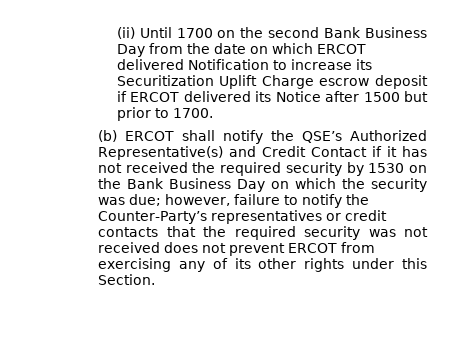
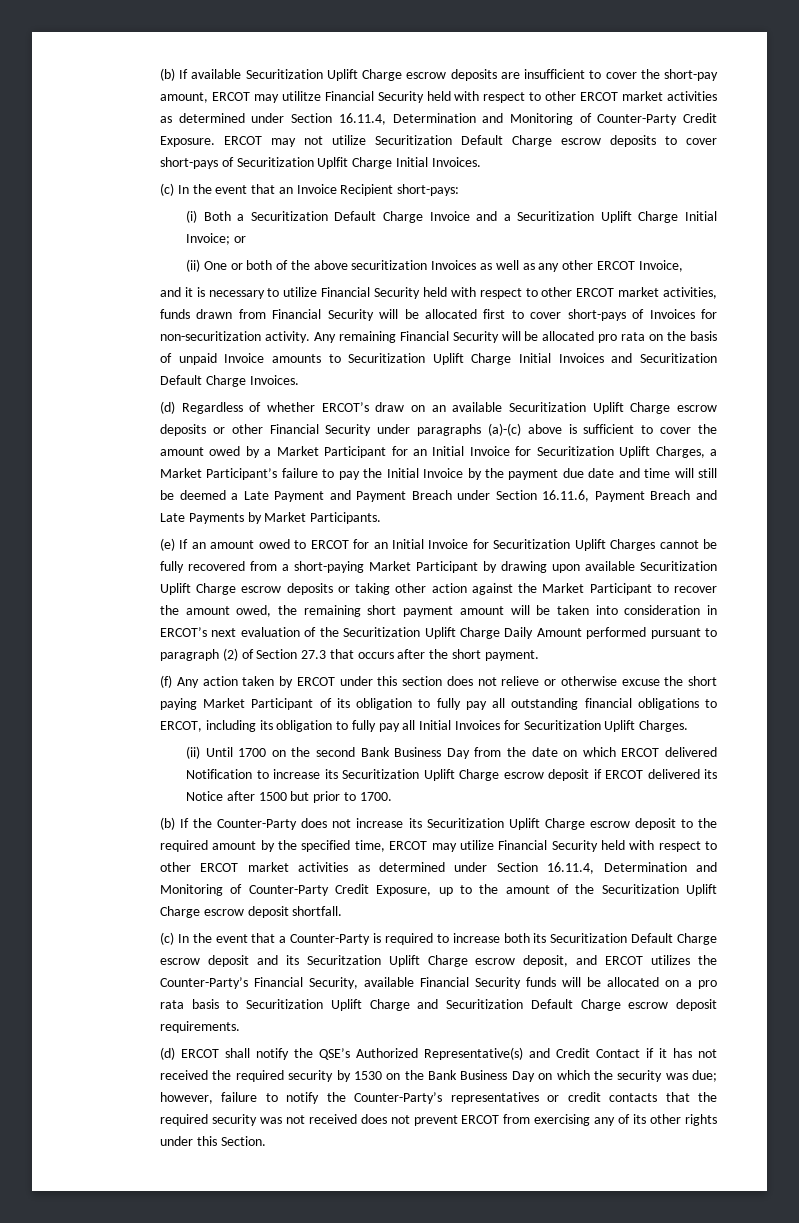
(116, 33) none -> [160,68,719,81] [160,91,717,103] [160,113,718,125] [160,135,718,147] [160,157,481,169] [160,183,460,196] [186,210,717,223] [186,233,246,245] [186,259,683,272] [160,287,717,299] [160,309,717,321] [160,331,718,343] [160,353,717,365] [160,375,299,387] [160,401,717,414] [160,423,717,436] [160,446,717,458] [160,468,717,480] [160,490,717,502] [160,512,382,524] [160,538,717,551] [160,561,717,573] [160,583,718,595] [160,605,717,617] [160,627,717,639] [160,648,539,661] [160,675,717,688] [160,698,718,710] [160,720,689,732] (b) If available Securitization Uplift Charge escrow deposits are insufficient to cover the short-pay amount, ERCOT may utilitze Financial Security held with respect to other ERCOT market activities as determined under Section 16.11.4, Determination and Monitoring of Counter-Party Credit Exposure. ERCOT may not utilize Securitization Default Charge escrow deposits to cover short-pays of Securitization Uplfit Charge Initial Invoices. // (c) In the event that an Invoice Recipient short-pays: // (i) Both a Securitization Default Charge Invoice and a Securitization Uplift Charge Initial Invoice; or // (ii) One or both of the above securitization Invoices as well as any other ERCOT Invoice, // and it is necessary to utilize Financial Security held with respect to other ERCOT market activities, funds drawn from Financial Security will be allocated first to cover short-pays of Invoices for non-securitization activity. Any remaining Financial Security will be allocated pro rata on the basis of unpaid Invoice amounts to Securitization Uplift Charge Initial Invoices and Securitization Default Charge Invoices. // (d) Regardless of whether ERCOT’s draw on an available Securitization Uplift Charge escrow deposits or other Financial Security under paragraphs (a)-(c) above is sufficient to cover the amount owed by a Market Participant for an Initial Invoice for Securitization Uplift Charges, a Market Participant’s failure to pay the Initial Invoice by the payment due date and time will still be deemed a Late Payment and Payment Breach under Section 16.11.6, Payment Breach and Late Payments by Market Participants. // (e) If an amount owed to ERCOT for an Initial Invoice for Securitization Uplift Charges cannot be fully recovered from a short-paying Market Participant by drawing upon available Securitization Uplift Charge escrow deposits or taking other action against the Market Participant to recover the amount owed, the remaining short payment amount will be taken into consideration in ERCOT’s next evaluation of the Securitization Uplift Charge Daily Amount performed pursuant to paragraph (2) of Section 27.3 that occurs after the short payment. // (f) Any action taken by ERCOT under this section does not relieve or otherwise excuse the short paying Market Participant of its obligation to fully pay all outstanding financial obligations to ERCOT, including its obligation to fully pay all Initial Invoices for Securitization Uplift Charges. //
(118, 136) none -> [180,818,717,830] [160,840,717,852] [160,862,718,874] [160,884,718,896] [160,906,343,918] [160,932,717,945] [160,955,718,967] [160,977,717,989] [160,999,717,1011] [160,1021,241,1033] [160,1047,176,1060] If the Counter-Party does not increase its Securitization Uplift Charge escrow deposit to the required amount by the specified time, ERCOT may utilize Financial Security held with respect to other ERCOT market activities as determined under Section 16.11.4, Determination and Monitoring of Counter-Party Credit Exposure, up to the amount of the Securitization Uplift Charge escrow deposit shortfall. // (c) In the event that a Counter-Party is required to increase both its Securitization Default Charge escrow deposit and its Securitzation Uplift Charge escrow deposit, and ERCOT utilizes the Counter-Party’s Financial Security, available Financial Security funds will be allocated on a pro rata basis to Securitization Uplift Charge and Securitization Default Charge escrow deposit requirements. // (d)

